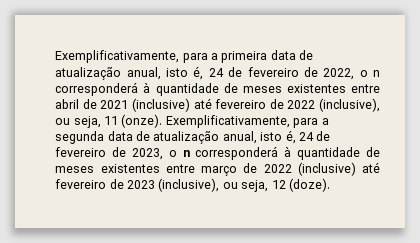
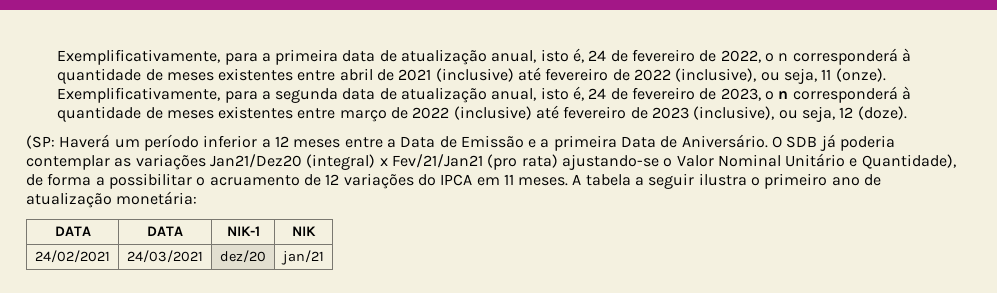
(330, 185) none -> [26,134,896,151] [26,153,956,170] [26,173,882,189] [26,191,198,208] [54,226,91,236] [147,226,183,236] [226,226,260,236] [292,226,316,236] [35,250,110,263] [127,250,203,263] [220,250,266,263] [281,250,324,265] // (SP: Haverá um período inferior a 12 meses entre a Data de Emissão e a primeira Data de Aniversário. O SDB já poderia contemplar as variações Jan21/Dez20 (integral) x Fev/21/Jan21 (pro rata) ajustando-se o Valor Nominal Unitário e Quantidade), de forma a possibilitar o acruamento de 12 variações do IPCA em 11 meses. A tabela a seguir ilustra o primeiro ano de atualização monetária: // DATA | DATA | NIK-1 | NIK // 24/02/2021 | 24/03/2021 | dez/20 | jan/21

